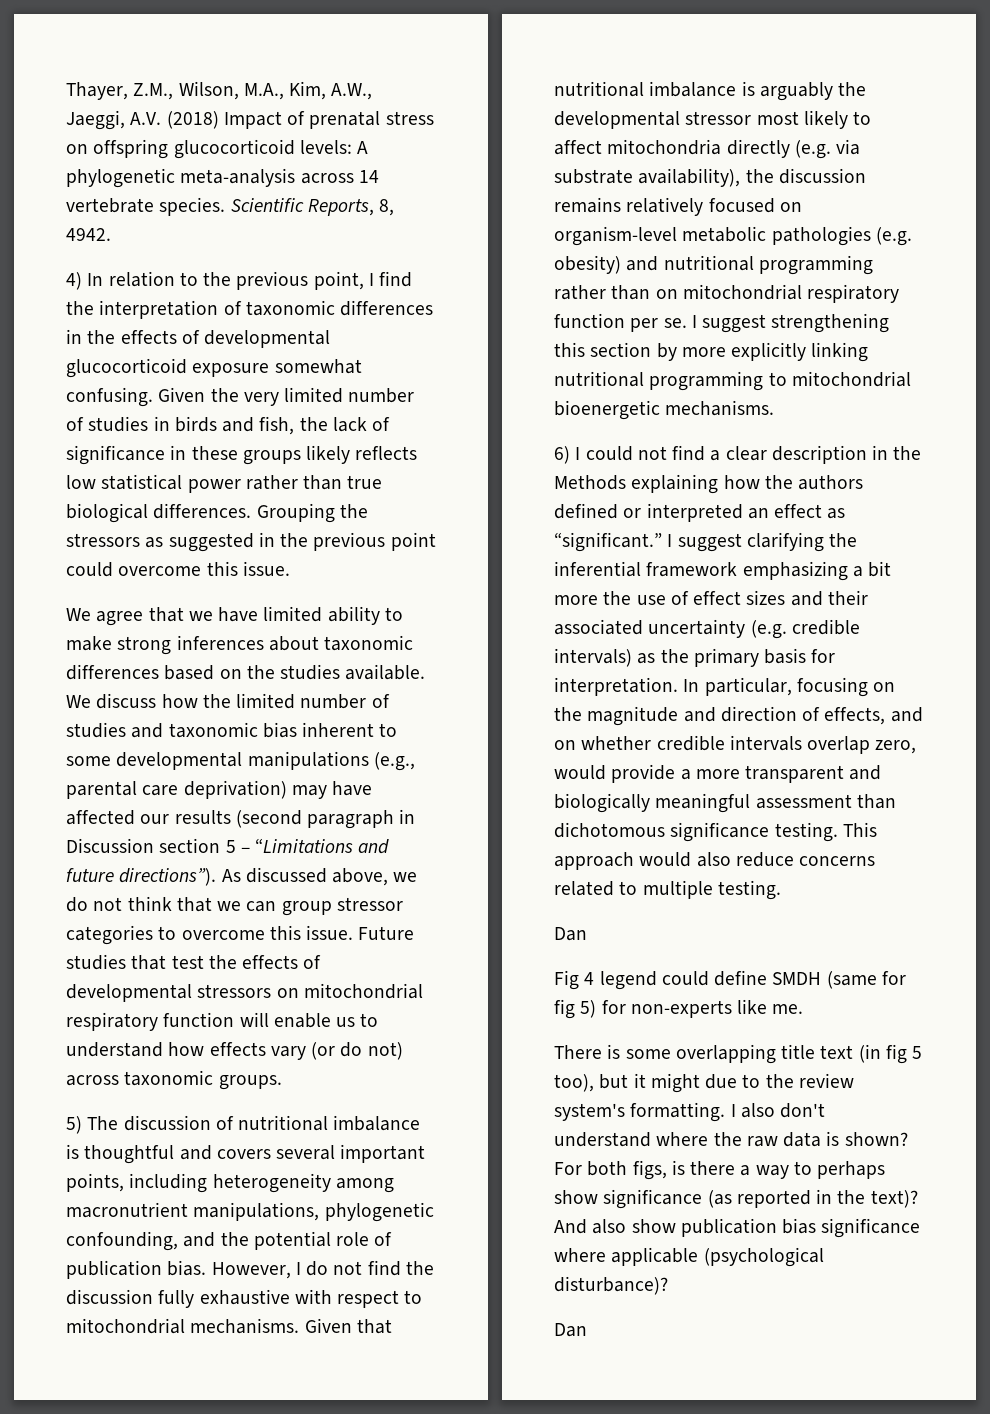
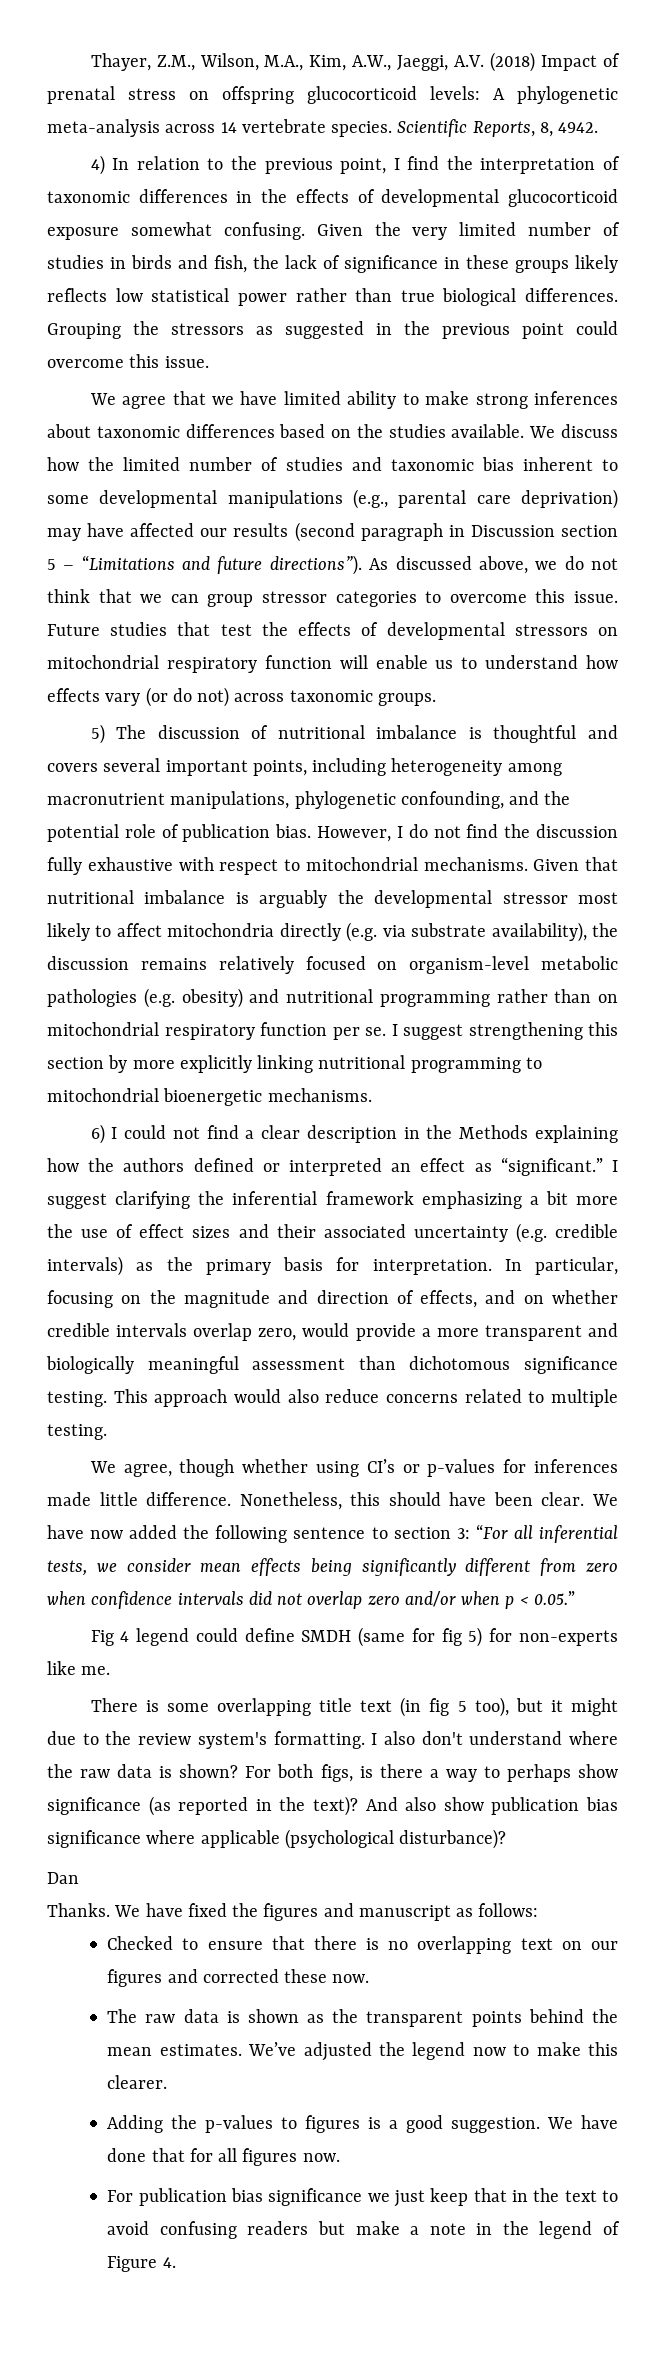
[554,927,587,941] Dan -> [89,1459,618,1477] [47,1492,618,1510] [47,1524,619,1543] [47,1558,618,1576] [47,1591,575,1609] We agree, though whether using CI’s or p-values for inferences made little difference. Nonetheless, this should have been clear. We have now added the following sentence to section 3: “For all inferential tests, we consider mean effects being significantly different from zero when confidence intervals did not overlap zero and/or when p < 0.05.”
(587, 1330) none -> [47,1903,539,1921] [107,1936,618,1954] [107,1969,370,1987] [107,2009,618,2027] [107,2042,618,2061] [107,2075,168,2089] [107,2115,618,2133] [107,2148,340,2166] [107,2188,618,2207] [107,2221,621,2239] [107,2256,176,2272] // Thanks. We have fixed the figures and manuscript as follows: // Checked to ensure that there is no overlapping text on our figures and corrected these now. // The raw data is shown as the transparent points behind the mean estimates. We’ve adjusted the legend now to make this clearer. // Adding the p-values to figures is a good suggestion. We have done that for all figures now. // For publication bias significance we just keep that in the text to avoid confusing readers but make a note in the legend of Figure 4.

